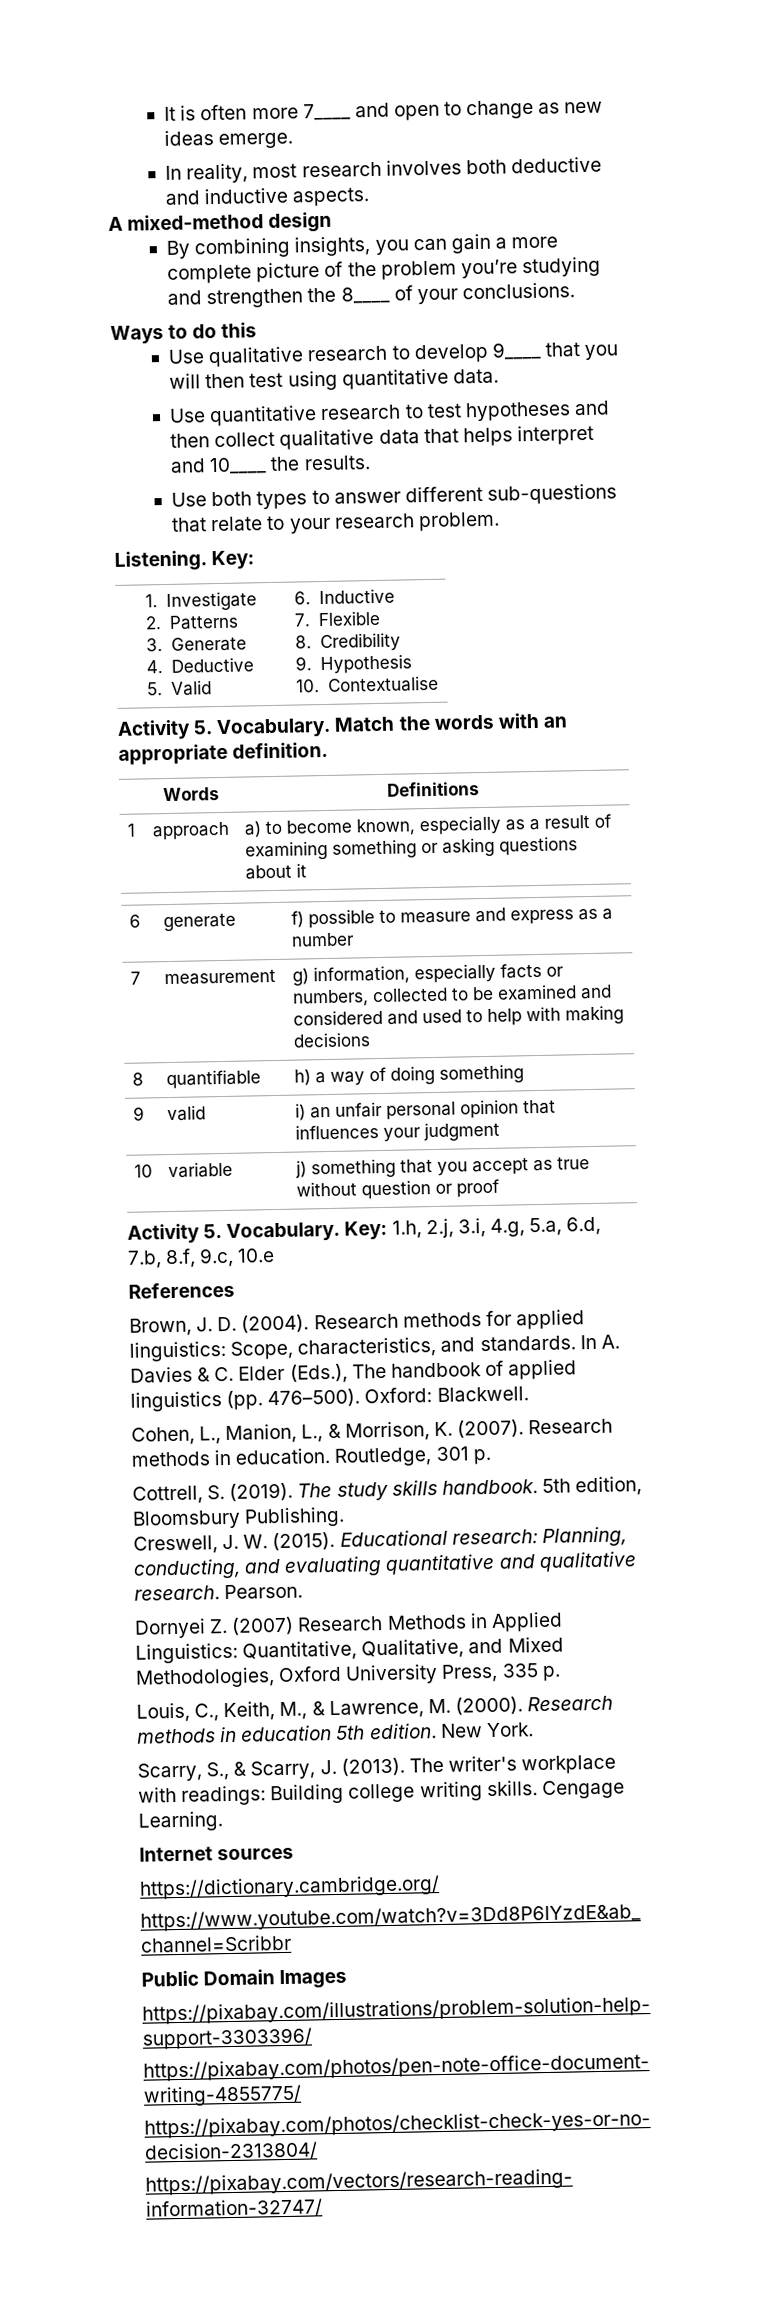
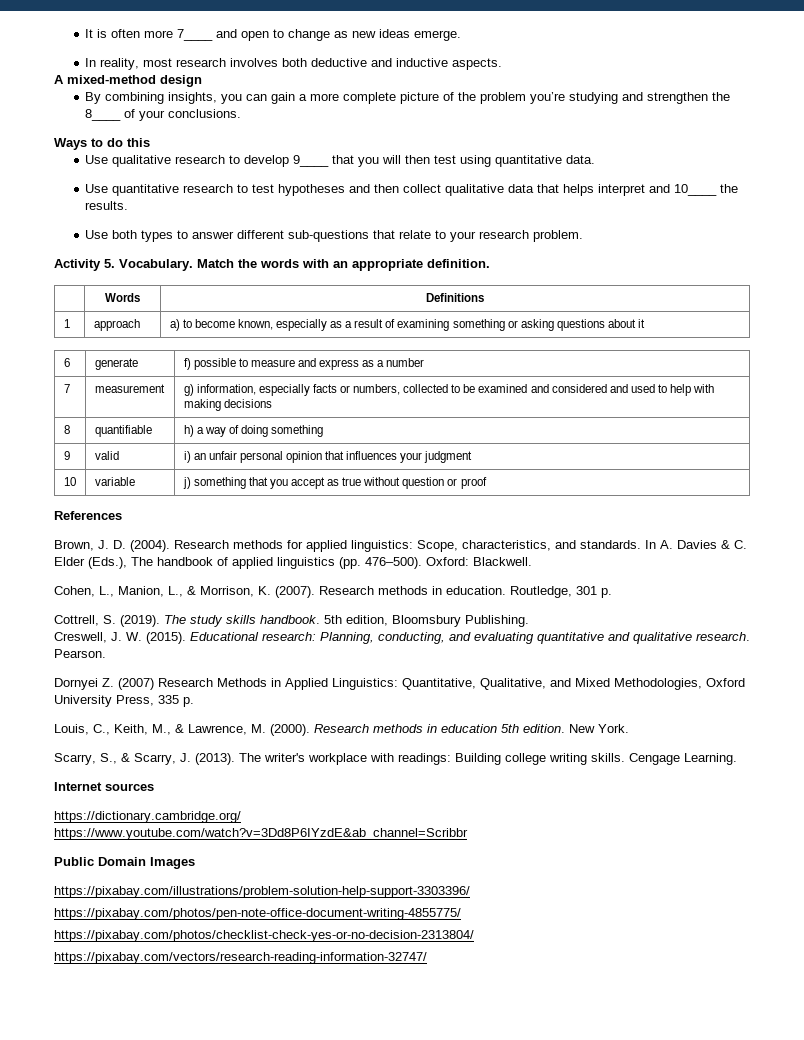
[114,550,255,572] [145,591,257,611] [145,614,239,630] [146,636,247,652] [146,657,254,674] [147,680,212,696] [294,588,395,605] [294,610,381,627] [295,632,401,653] [295,654,412,675] [296,675,439,693] // Listening. Key: // 1. Investigate // 2. Patterns // 3. Generate // 4. Deductive // 5. Valid | 6. Inductive // 7. Flexible // 8. Credibility // 9. Hypothesis // 10. Contextualise -> (584, 236) none
[127,1216,602,1244] [127,1247,276,1269] // Activity 5. Vocabulary. Key: 1.h, 2.j, 3.i, 4.g, 5.a, 6.d, 7.b, 8.f, 9.c, 10.e -> (487, 483) none

